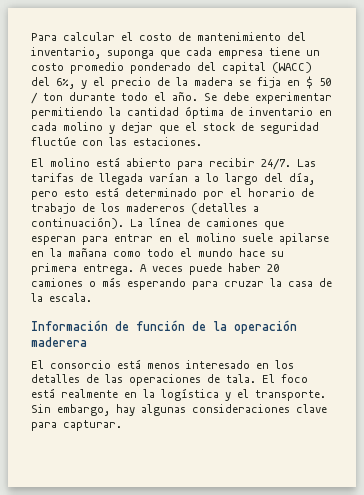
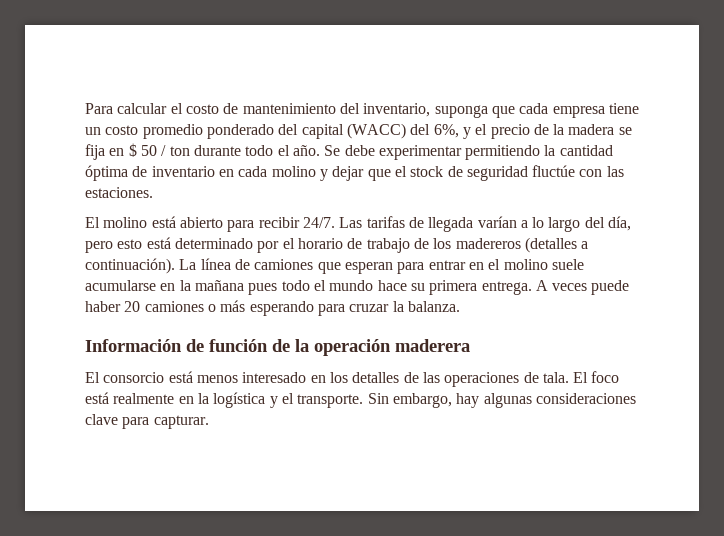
[279,233,329,245] apilarse -> [85,280,156,291] acumularse
[113,251,141,257] como -> [248,283,278,295] pues
[288,278,332,287] [31,293,92,302] casa de la escala. -> [407,301,460,312] balanza.

